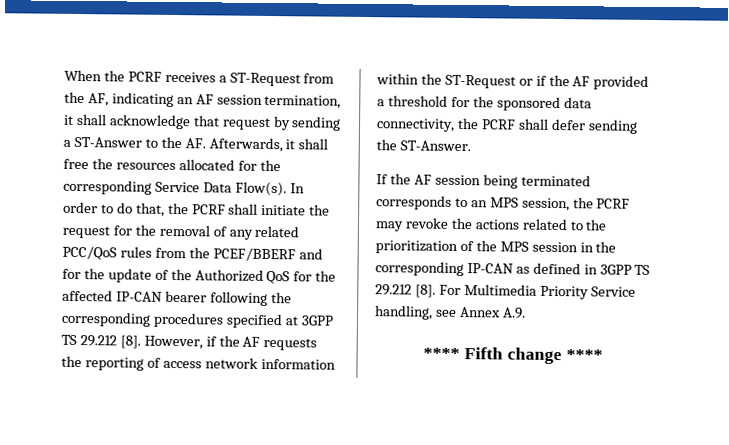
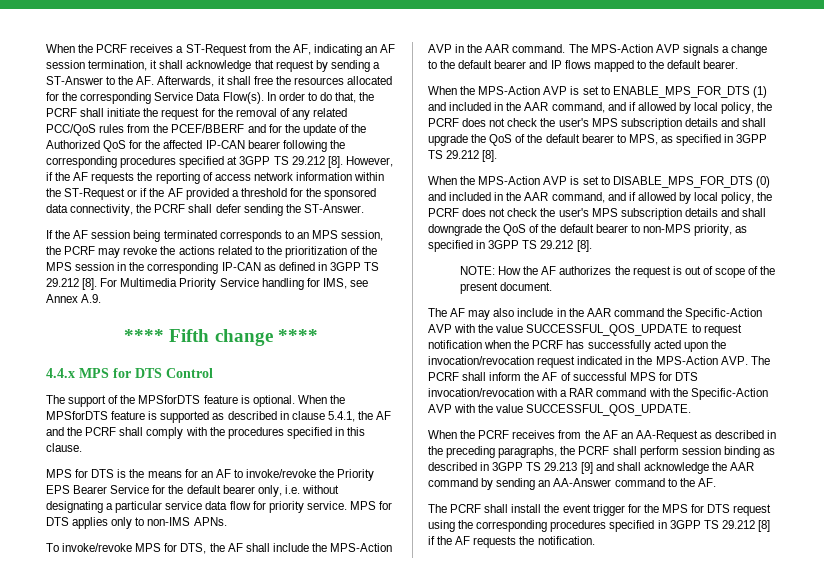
[374,305,433,320] handling, -> [261,278,347,290] handling for IMS,
(603, 355) none -> [46,368,213,378] [46,395,345,407] [46,411,392,423] [46,427,366,439] [46,443,82,452] [46,469,375,481] [46,485,339,497] [46,501,393,513] [46,517,227,529] [46,543,393,554] [428,44,768,56] [428,60,739,72] [428,86,767,98] [428,102,773,114] [428,118,767,130] [428,134,768,146] [428,150,498,162] [428,176,770,188] [428,192,773,204] [428,208,767,220] [428,224,748,236] [428,240,592,252] [460,266,776,278] [460,282,553,294] [428,308,763,320] [428,324,742,336] [428,340,726,352] [428,356,770,368] [428,372,698,381] [428,388,768,400] [428,404,692,416] [428,430,777,442] [428,446,775,458] [428,462,755,474] [428,478,716,490] [428,504,772,516] [428,520,770,532] [428,536,595,548] // 4.4.x MPS for DTS Control // The support of the MPSforDTS feature is optional. When the MPSforDTS feature is supported as described in clause 5.4.1, the AF and the PCRF shall comply with the procedures specified in this clause. // MPS for DTS is the means for an AF to invoke/revoke the Priority EPS Bearer Service for the default bearer only, i.e. without designating a particular service data flow for priority service. MPS for DTS applies only to non-IMS APNs. // To invoke/revoke MPS for DTS, the AF shall include the MPS-Action AVP in the AAR command. The MPS-Action AVP signals a change to the default bearer and IP flows mapped to the default bearer. // When the MPS-Action AVP is set to ENABLE_MPS_FOR_DTS (1) and included in the AAR command, and if allowed by local policy, the PCRF does not check the user's MPS subscription details and shall upgrade the QoS of the default bearer to MPS, as specified in 3GPP TS 29.212 [8]. // When the MPS-Action AVP is set to DISABLE_MPS_FOR_DTS (0) and included in the AAR command, and if allowed by local policy, the PCRF does not check the user's MPS subscription details and shall downgrade the QoS of the default bearer to non-MPS priority, as specified in 3GPP TS 29.212 [8]. // NOTE: How the AF authorizes the request is out of scope of the present document. // The AF may also include in the AAR command the Specific-Action AVP with the value SUCCESSFUL_QOS_UPDATE to request notification when the PCRF has successfully acted upon the invocation/revocation request indicated in the MPS-Action AVP. The PCRF shall inform the AF of successful MPS for DTS invocation/revocation with a RAR command with the Specific-Action AVP with the value SUCCESSFUL_QOS_UPDATE. // When the PCRF receives from the AF an AA-Request as described in the preceding paragraphs, the PCRF shall perform session binding as described in 3GPP TS 29.213 [9] and shall acknowledge the AAR command by sending an AA-Answer command to the AF. // The PCRF shall install the event trigger for the MPS for DTS request using the corresponding procedures specified in 3GPP TS 29.212 [8] if the AF requests the notification.

